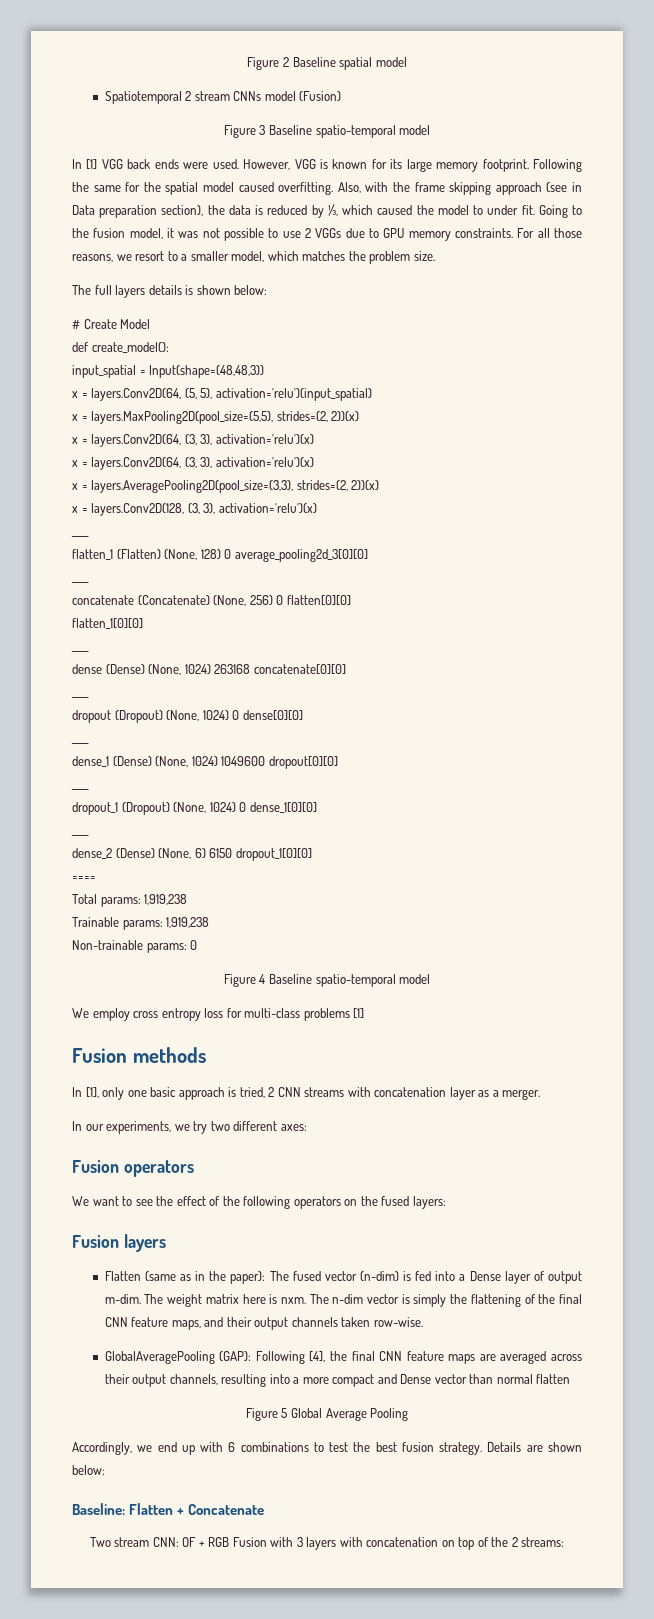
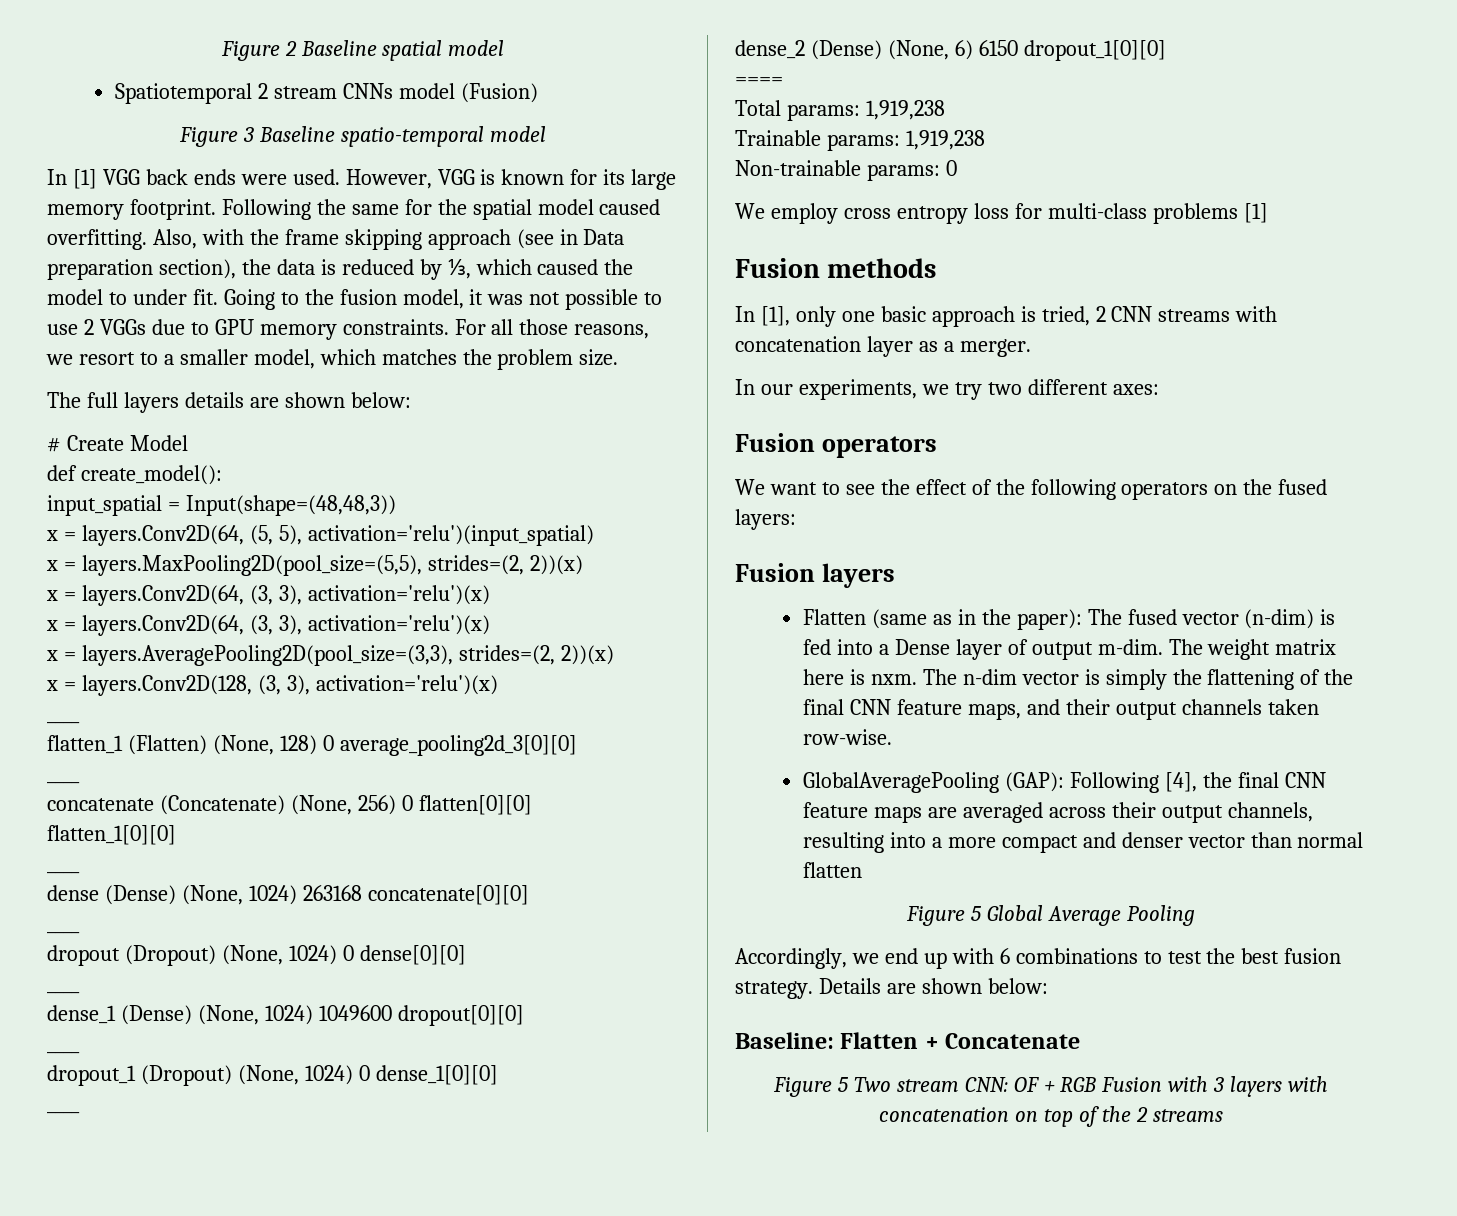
[185,285,194,295] is -> [249,397,279,408] are
[223,974,431,987] // Figure 4 Baseline spatio-temporal model -> (957, 168) none
[400,1374,432,1384] Dense -> [1121,832,1183,848] denser
(265, 1509) none -> [772,1077,849,1097] Figure 5
[521,1537,565,1547] streams: -> [1152,1109,1223,1122] streams

